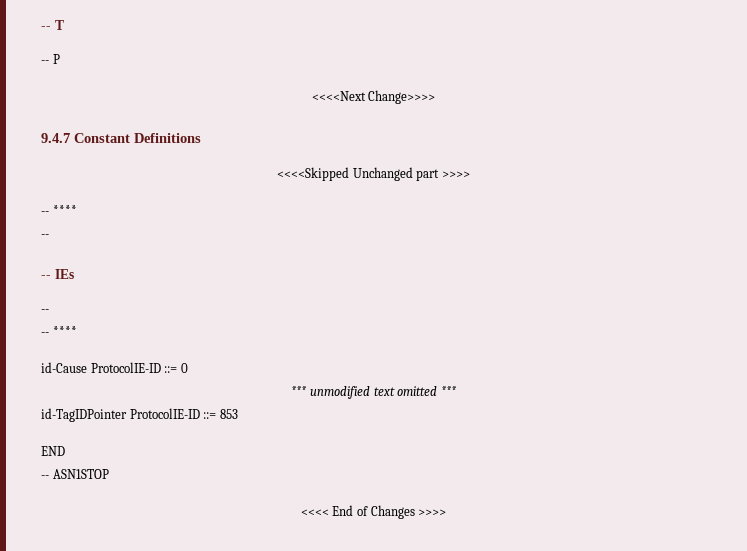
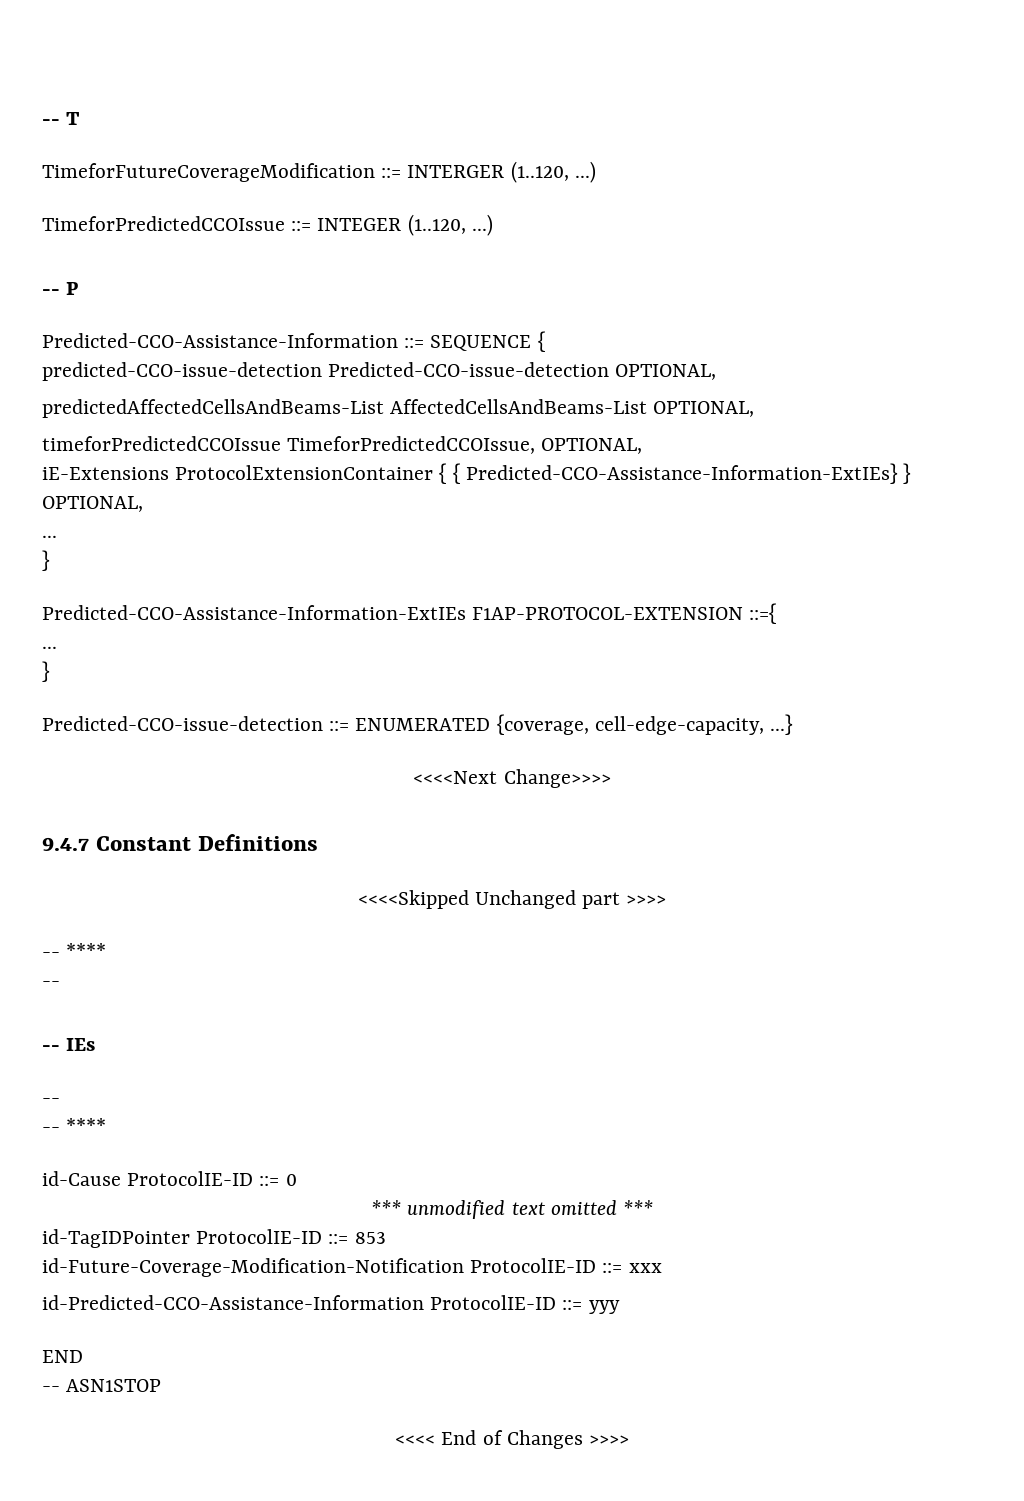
[41,54,60,64] -- P -> [42,161,596,183] [42,214,493,236] [42,282,79,295] [42,331,546,352] [42,362,717,381] [42,399,755,418] [42,436,643,454] [42,463,912,484] [42,496,143,512] [42,535,57,538] [42,550,50,571] [42,603,778,624] [42,646,57,649] [42,661,50,682] [42,714,794,735] TimeforFutureCoverageModification ::= INTERGER (1..120, ...) // TimeforPredictedCCOIssue ::= INTEGER (1..120, ...) // -- P // Predicted-CCO-Assistance-Information ::= SEQUENCE { // predicted-CCO-issue-detection Predicted-CCO-issue-detection OPTIONAL, // predictedAffectedCellsAndBeams-List AffectedCellsAndBeams-List OPTIONAL, // timeforPredictedCCOIssue TimeforPredictedCCOIssue, OPTIONAL, // iE-Extensions ProtocolExtensionContainer { { Predicted-CCO-Assistance-Information-ExtIEs} } OPTIONAL, // ... // } // Predicted-CCO-Assistance-Information-ExtIEs F1AP-PROTOCOL-EXTENSION ::={ // ... // } // Predicted-CCO-issue-detection ::= ENUMERATED {coverage, cell-edge-capacity, ...}
(238, 414) none -> [42,1258,662,1277] [42,1295,620,1314] // id-Future-Coverage-Modification-Notification ProtocolIE-ID ::= xxx // id-Predicted-CCO-Assistance-Information ProtocolIE-ID ::= yyy

